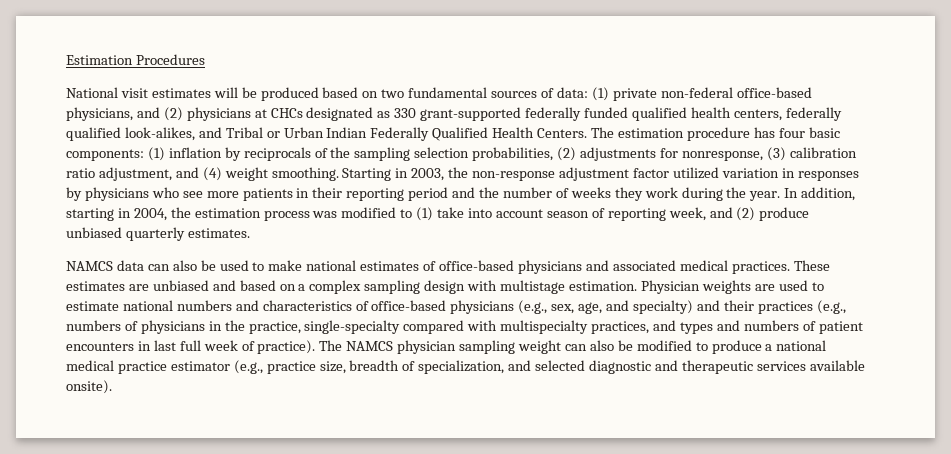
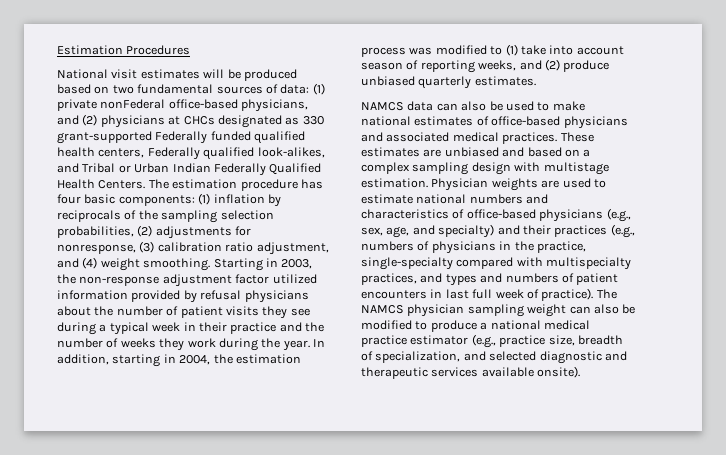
[660,87,733,98] non-federal -> [100,99,166,109] nonFederal
[525,107,582,121] federally -> [155,131,208,144] Federally
[785,107,842,121] federally -> [147,147,200,160] Federally
[721,168,859,181] [66,187,449,201] variation in responses by physicians who see more patients in their reporting period -> [57,290,309,303] [57,306,310,319] [57,322,277,335] information provided by refusal physicians about the number of patient visits they see during a typical week in their practice
[668,207,706,221] week, -> [478,60,517,71] weeks,

